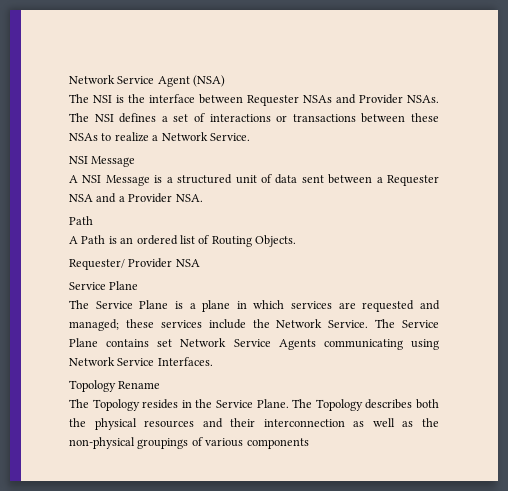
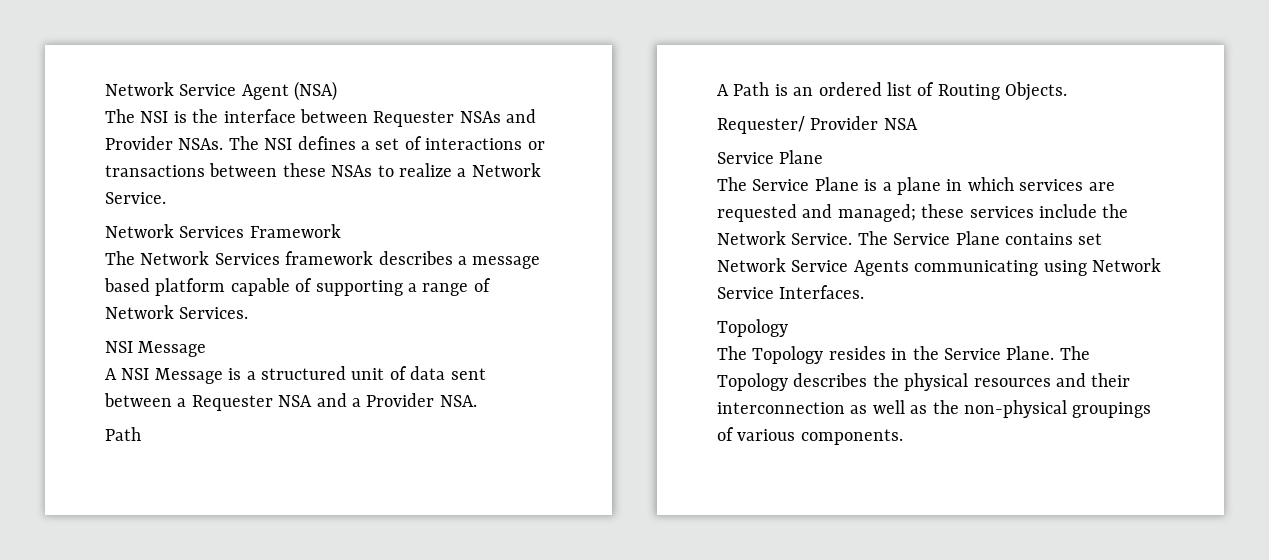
(250, 137) none -> [105,224,341,238] [105,251,541,269] [104,278,491,296] [105,305,249,319] // Network Services Framework // The Network Services framework describes a message based platform capable of supporting a range of Network Services.
[118,381,161,389] Rename -> (788, 328) none
[416,399,439,409] both -> (868, 380) none
[246,438,309,449] components -> [800,429,903,445] components.

